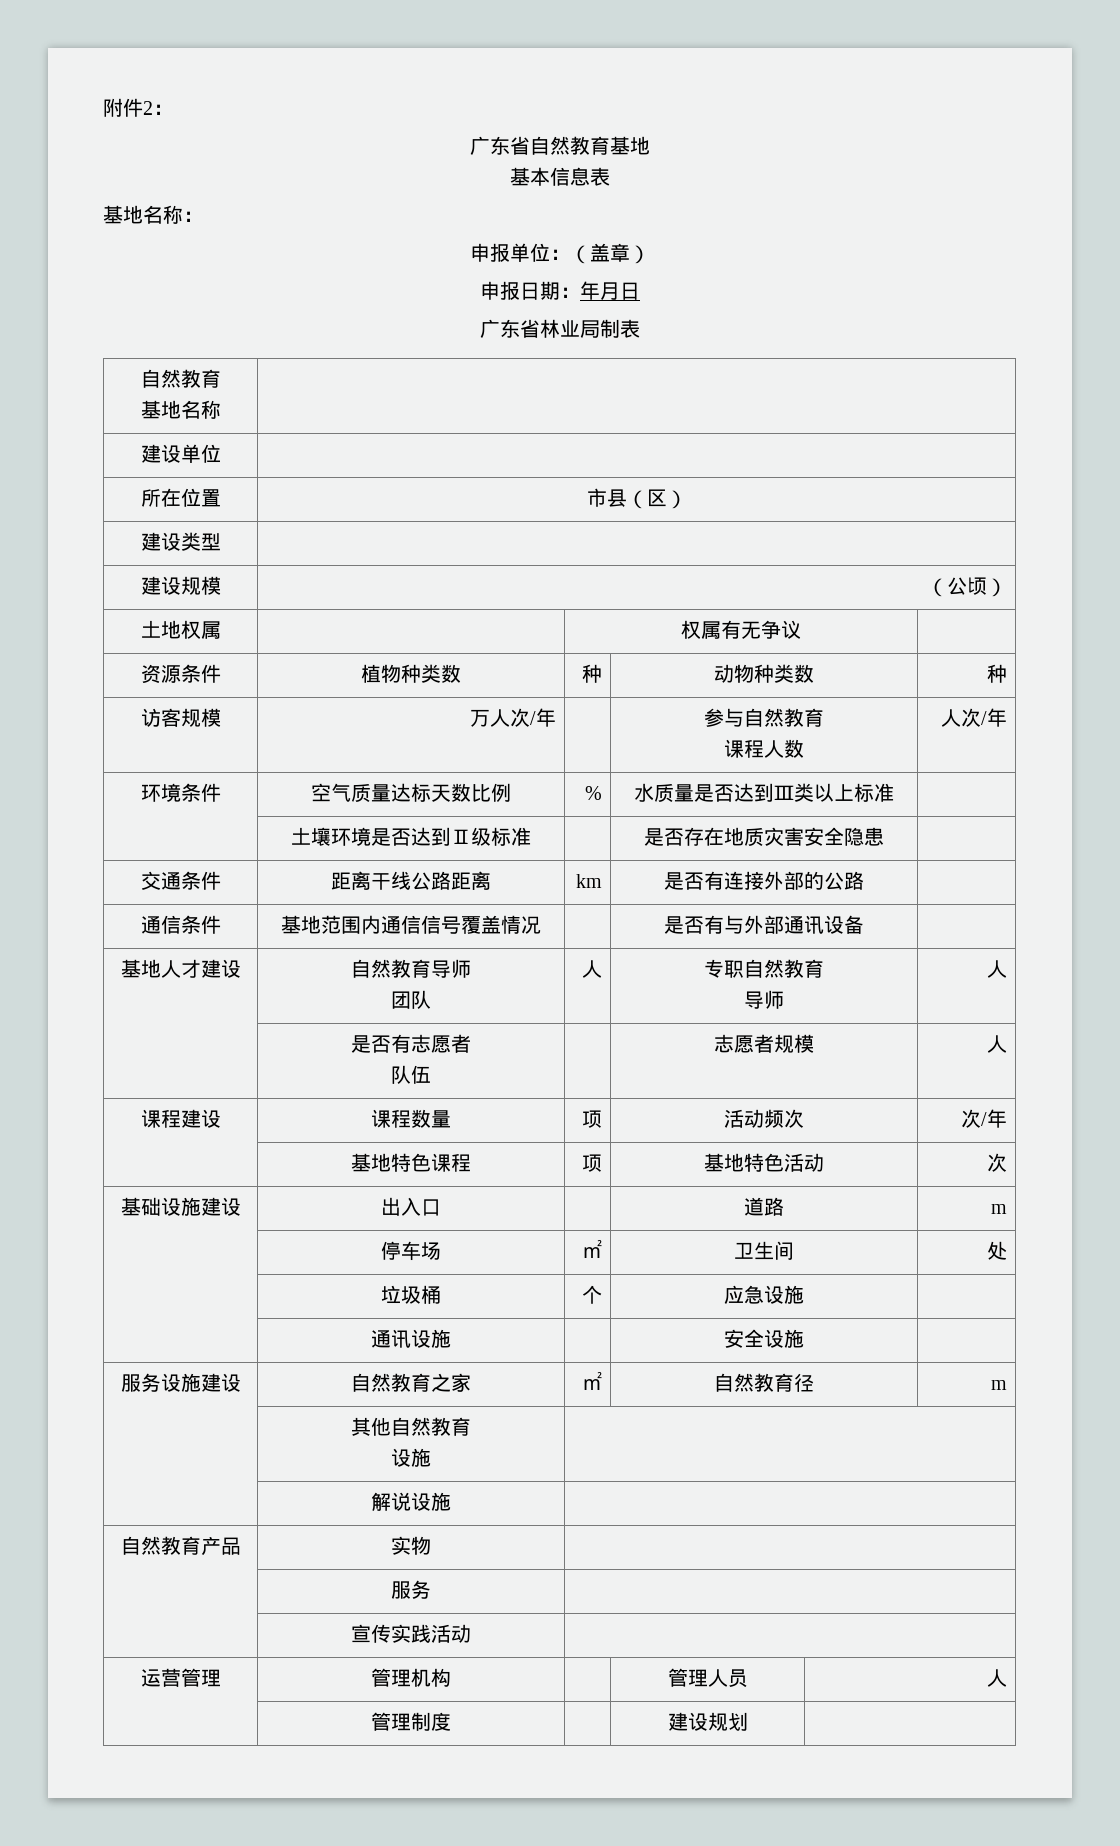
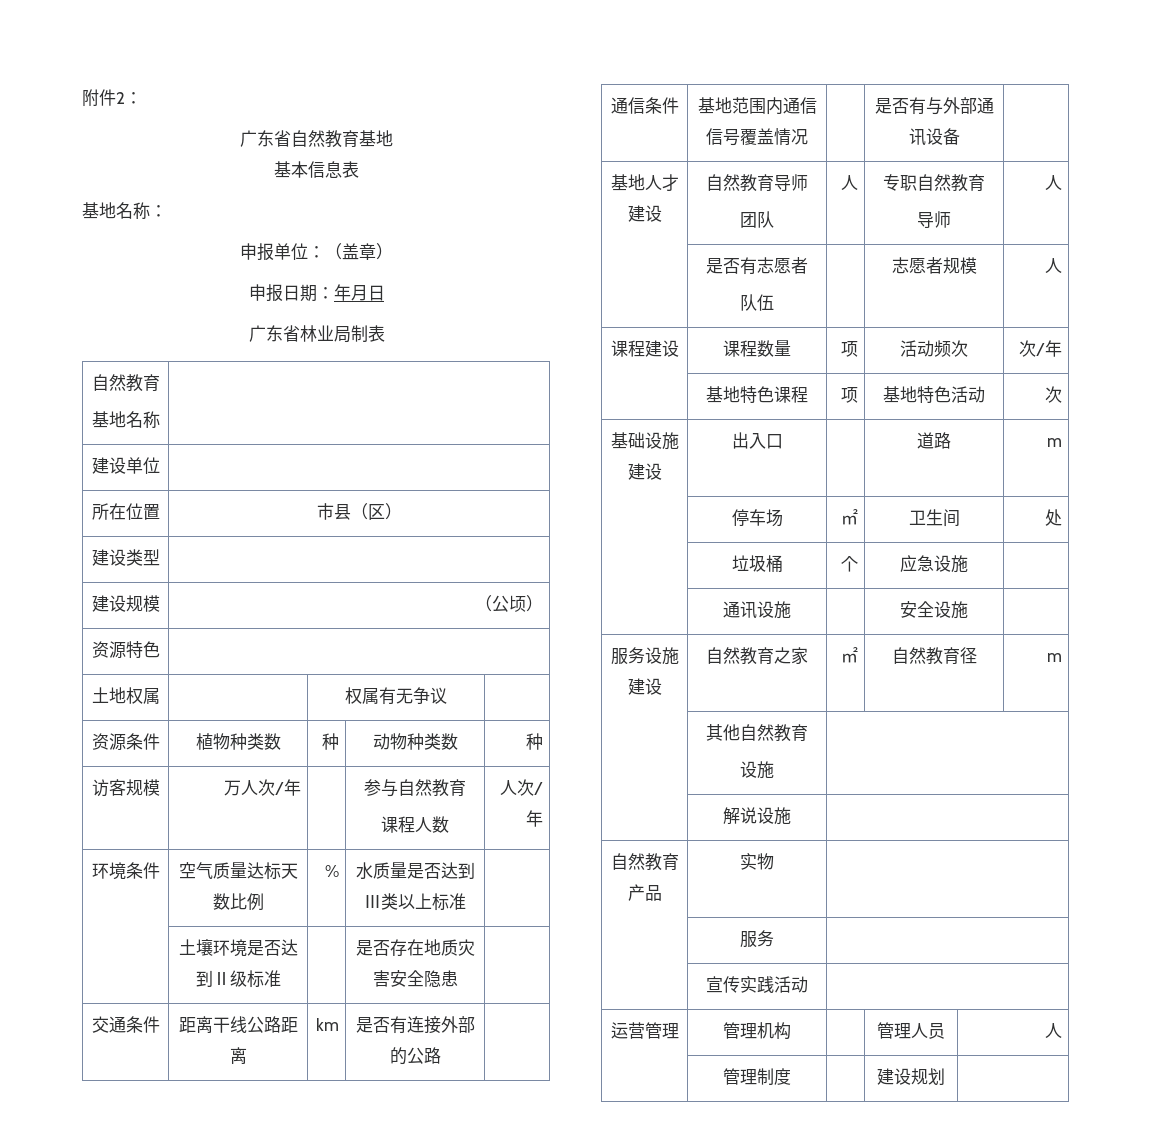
(1007, 587) none -> [91,641,160,659] // 资源特色 |

